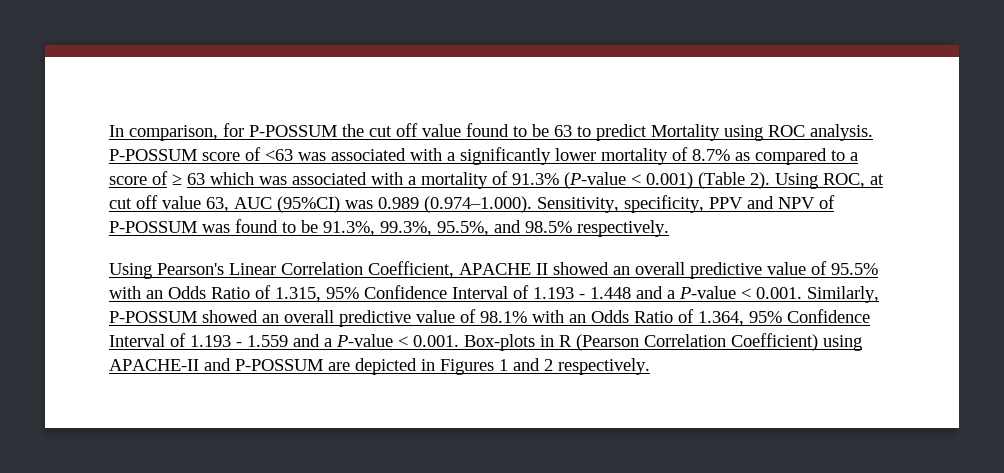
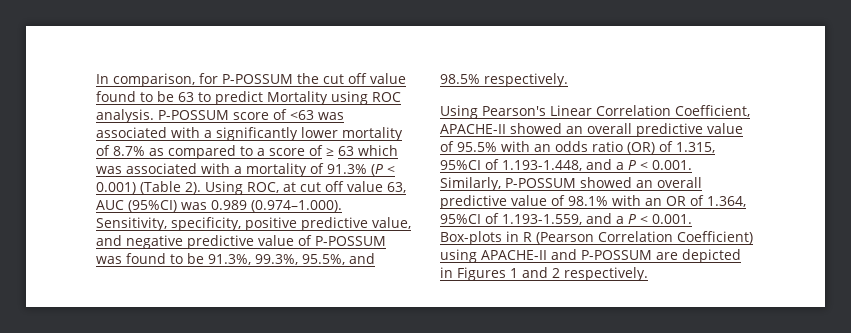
[564,172,626,189] (P-value -> [371,164,383,176] (P
[709,196,815,209] PPV and NPV -> [245,217,411,231] [96,235,294,249] positive predictive value, and negative predictive value
[459,263,548,275] APACHE II -> [440,124,506,134] APACHE-II
[168,285,736,302] Odds Ratio of 1.315, 95% Confidence Interval of 1.193 - 1.448 and a P-value -> [555,141,715,154] [440,159,636,171] odds ratio (OR) of 1.315, 95%CI of 1.193-1.448, and a P
[591,309,870,326] [109,333,393,347] Odds Ratio of 1.364, 95% Confidence Interval of 1.193 - 1.559 and a P-value -> [666,195,746,207] [440,213,636,225] OR of 1.364, 95%CI of 1.193-1.559, and a P

